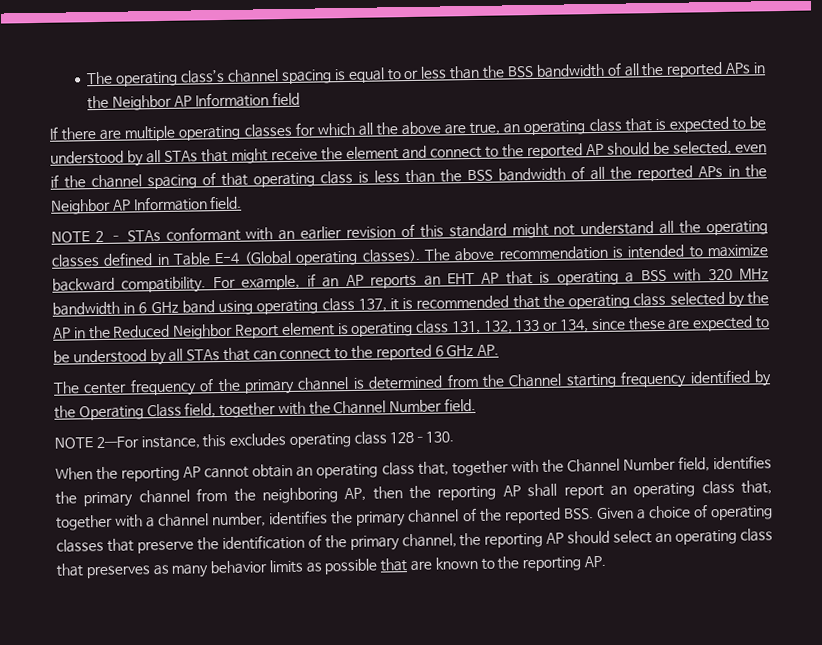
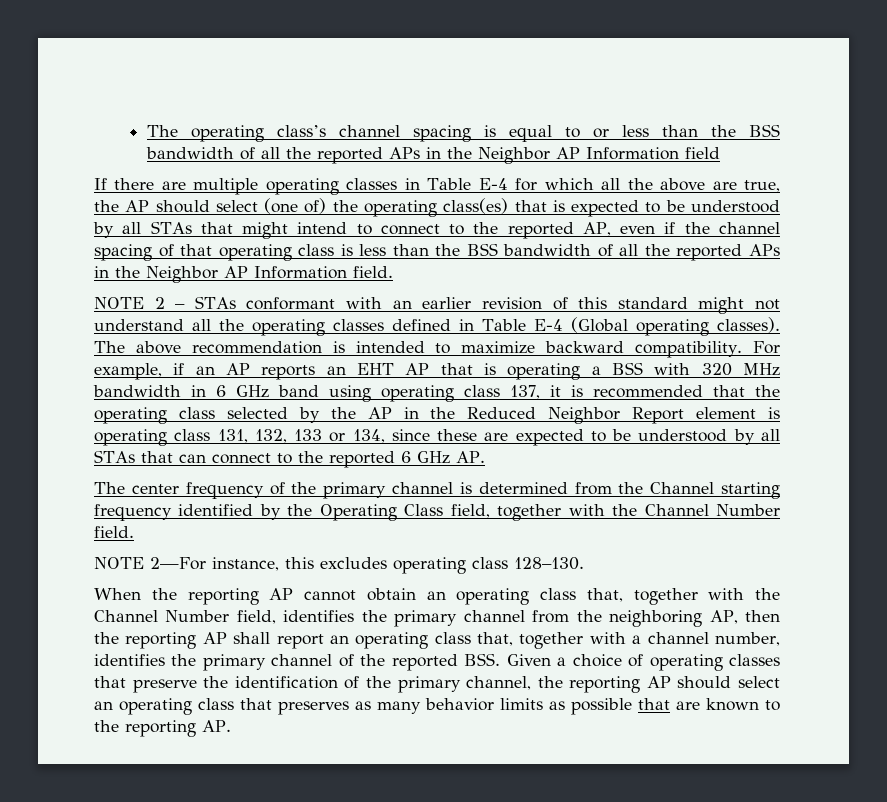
(293, 130) none -> [404,178,508,190] in Table E-4
[503,118,622,136] an operating class -> [94,198,509,217] the AP should select (one of) the operating class(es)
[271,140,732,161] receive the element and connect to the reported AP should be selected, -> [297,222,611,239] intend to connect to the reported AP,

